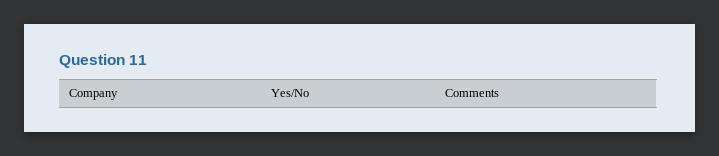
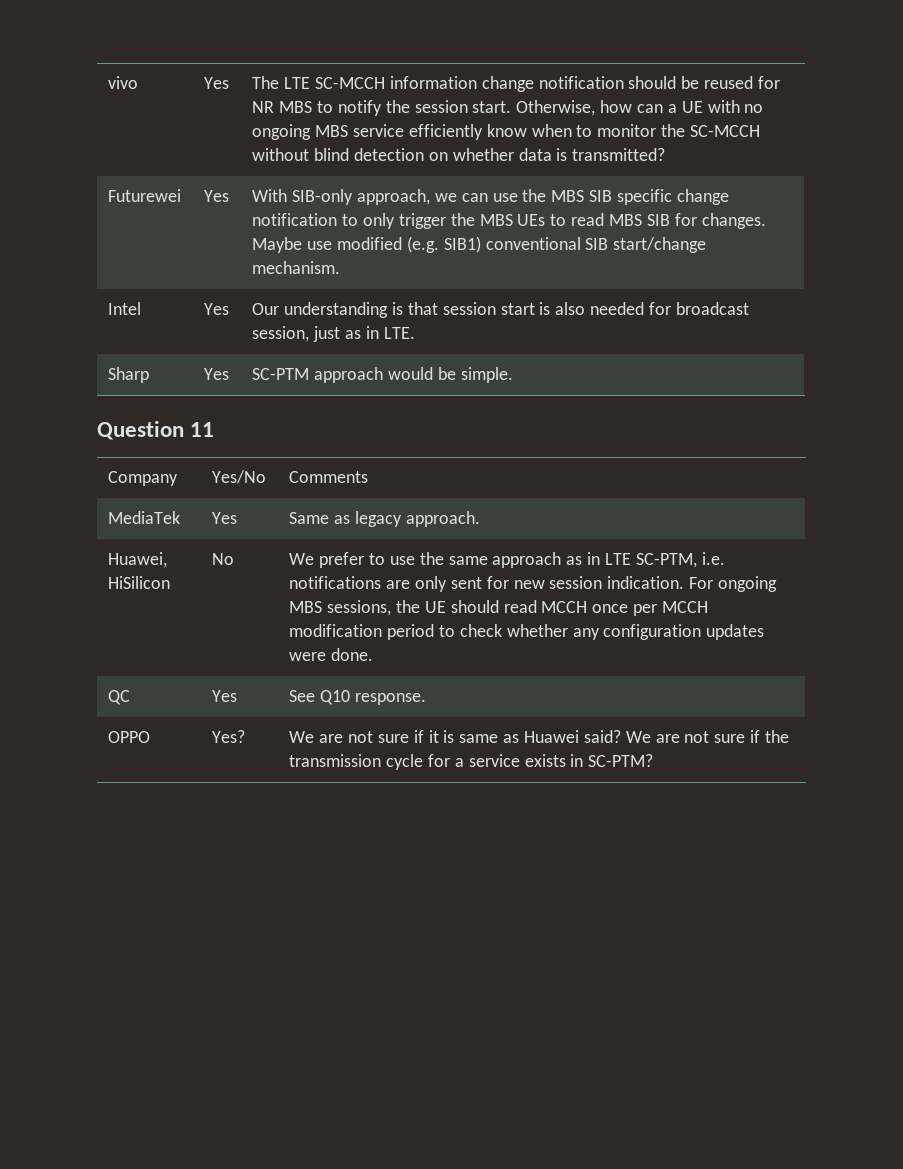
(59, 61) none -> [108,76,139,89] [204,77,230,89] [252,76,780,92] [252,100,764,116] [252,124,760,140] [252,148,666,161] [108,189,182,202] [204,190,230,202] [252,189,729,205] [252,213,766,229] [252,236,707,253] [252,261,341,274] [108,302,142,315] [204,303,230,315] [252,302,749,318] [252,326,415,342] [108,367,150,383] [204,368,230,380] [252,367,513,383] vivo | Yes | The LTE SC-MCCH information change notification should be reused for NR MBS to notify the session start. Otherwise, how can a UE with no ongoing MBS service efficiently know when to monitor the SC-MCCH without blind detection on whether data is transmitted? // Futurewei | Yes | With SIB-only approach, we can use the MBS SIB specific change notification to only trigger the MBS UEs to read MBS SIB for changes. Maybe use modified (e.g. SIB1) conventional SIB start/change mechanism. // Intel | Yes | Our understanding is that session start is also needed for broadcast session, just as in LTE. // Sharp | Yes | SC-PTM approach would be simple. //
(500, 93) none -> [108,511,181,524] [212,512,238,524] [289,511,480,527] [108,552,168,568] [108,576,171,589] [212,553,235,565] [289,552,725,568] [289,576,777,592] [289,600,708,616] [289,624,765,640] [289,648,374,661] [108,690,131,705] [212,690,238,702] [289,690,426,705] [108,731,151,743] [212,730,246,743] [289,730,789,743] [289,754,654,770] // MediaTek | Yes | Same as legacy approach. // Huawei, HiSilicon | No | We prefer to use the same approach as in LTE SC-PTM, i.e. notifications are only sent for new session indication. For ongoing MBS sessions, the UE should read MCCH once per MCCH modification period to check whether any configuration updates were done. // QC | Yes | See Q10 response. // OPPO | Yes? | We are not sure if it is same as Huawei said? We are not sure if the transmission cycle for a service exists in SC-PTM?

